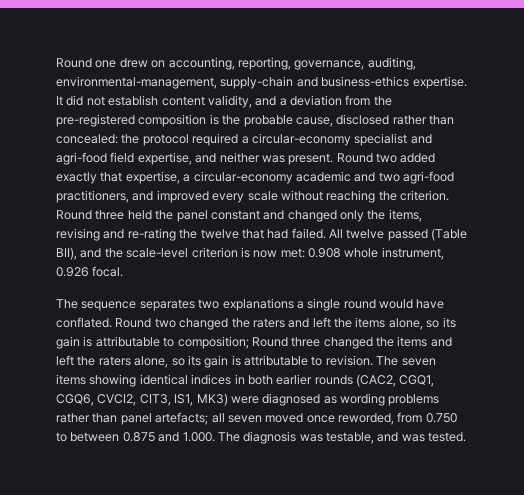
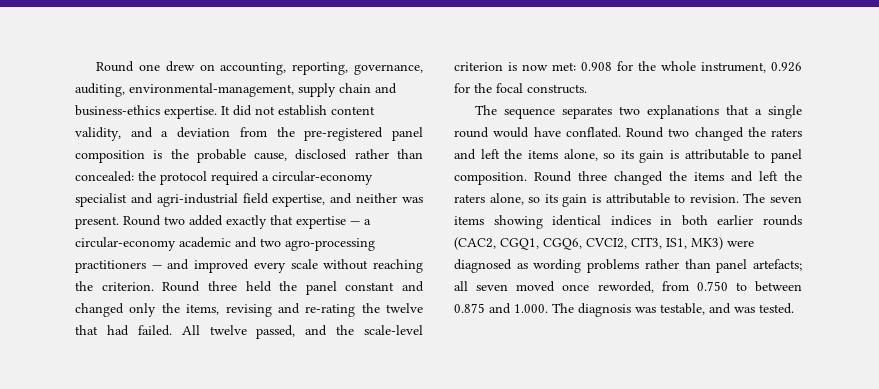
[220,76,294,89] supply-chain -> [298,83,371,97] supply chain
(135, 120) none -> [392,127,424,141] panel
[56,152,107,165] agri-food -> [156,193,238,207] agri-industrial
[125,171,180,184] expertise, -> [296,216,360,229] expertise —
[403,171,454,184] [56,190,129,203] agri-food practitioners, -> [285,238,375,251] [75,260,162,273] agro-processing practitioners —
[387,228,468,241] [56,247,77,260] passed (Table BII), -> [256,325,296,339] passed,
(341, 253) none -> [617,61,656,71] for the
[92,266,124,277] focal. -> [454,83,587,94] for the focal constructs.
(294, 304) none -> [726,105,750,115] that
[177,336,249,349] composition; -> [771,149,802,163] [454,172,527,185] panel composition.

